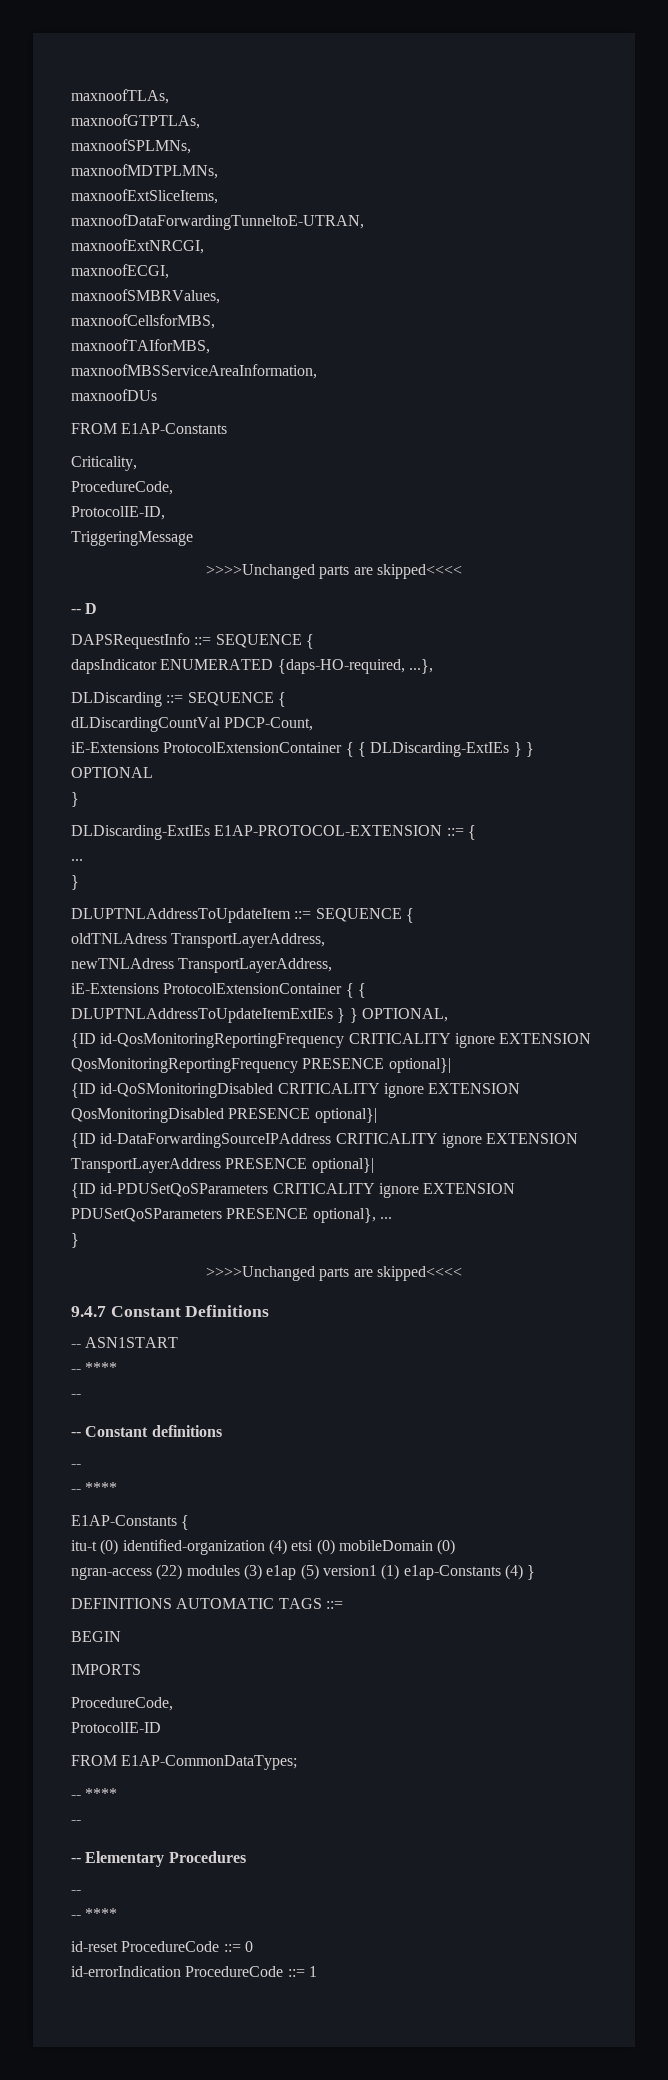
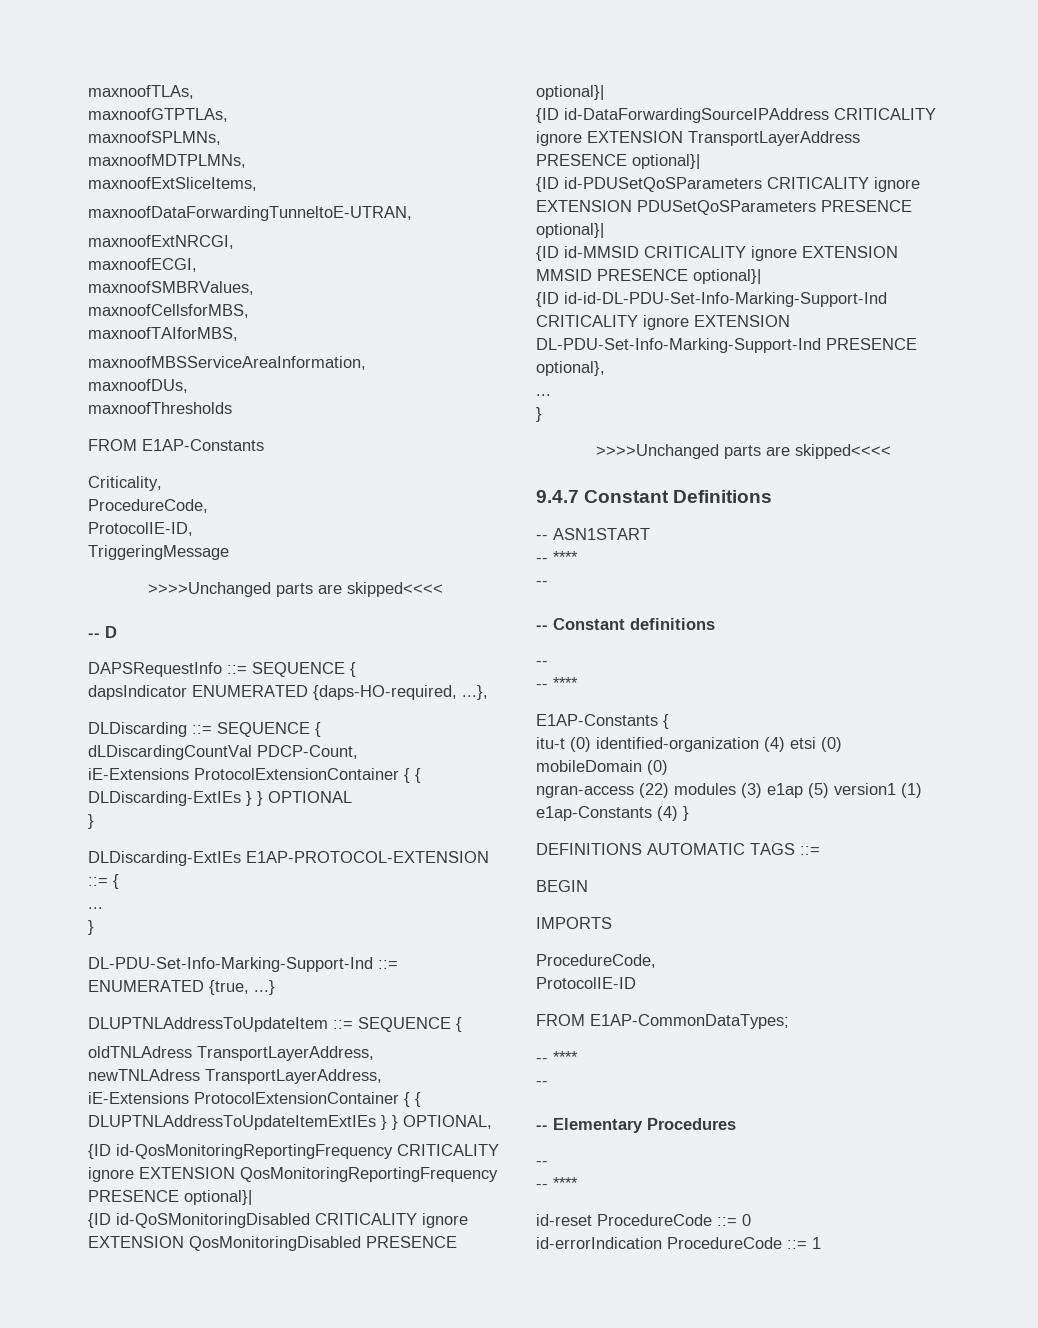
[71,389,157,401] maxnoofDUs -> [88,379,188,393] [88,402,232,414] maxnoofDUs, // maxnoofThresholds
(79, 882) none -> [88,957,398,972] [88,980,275,995] // DL-PDU-Set-Info-Marking-Support-Ind ::= ENUMERATED {true, ...}
(309, 1213) none -> [536,223,604,238] [536,246,898,261] [536,269,761,284] [536,292,887,307] [536,315,790,330] [536,338,917,353] optional}| // {ID id-MMSID CRITICALITY ignore EXTENSION MMSID PRESENCE optional}| // {ID id-id-DL-PDU-Set-Info-Marking-Support-Ind CRITICALITY ignore EXTENSION DL-PDU-Set-Info-Marking-Support-Ind PRESENCE
(376, 1215) none -> (605, 368) //

